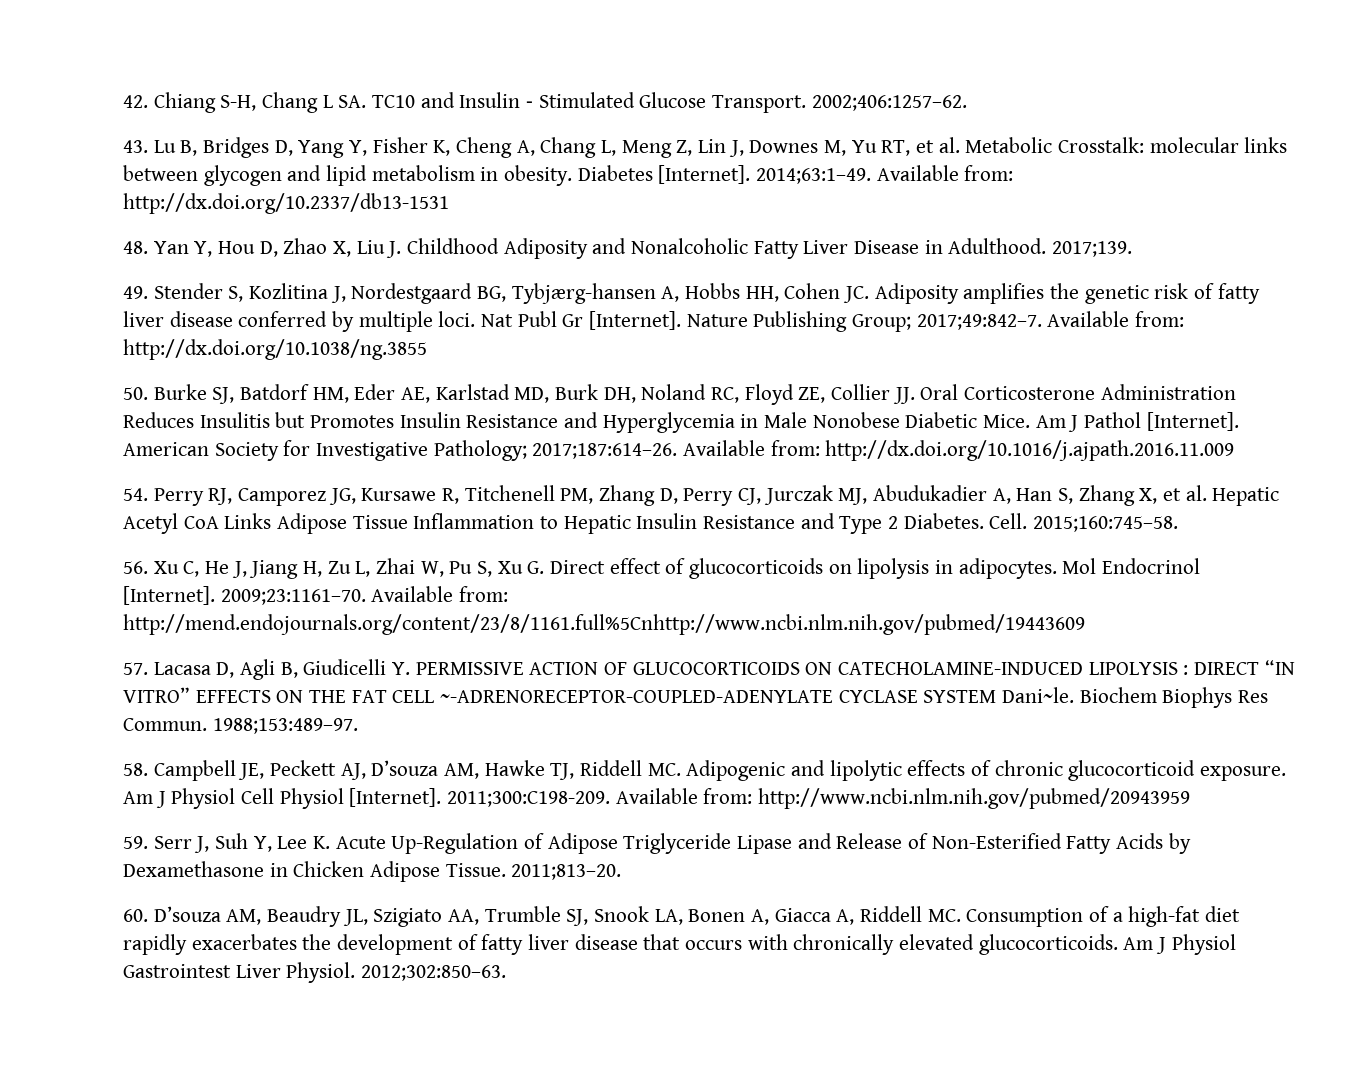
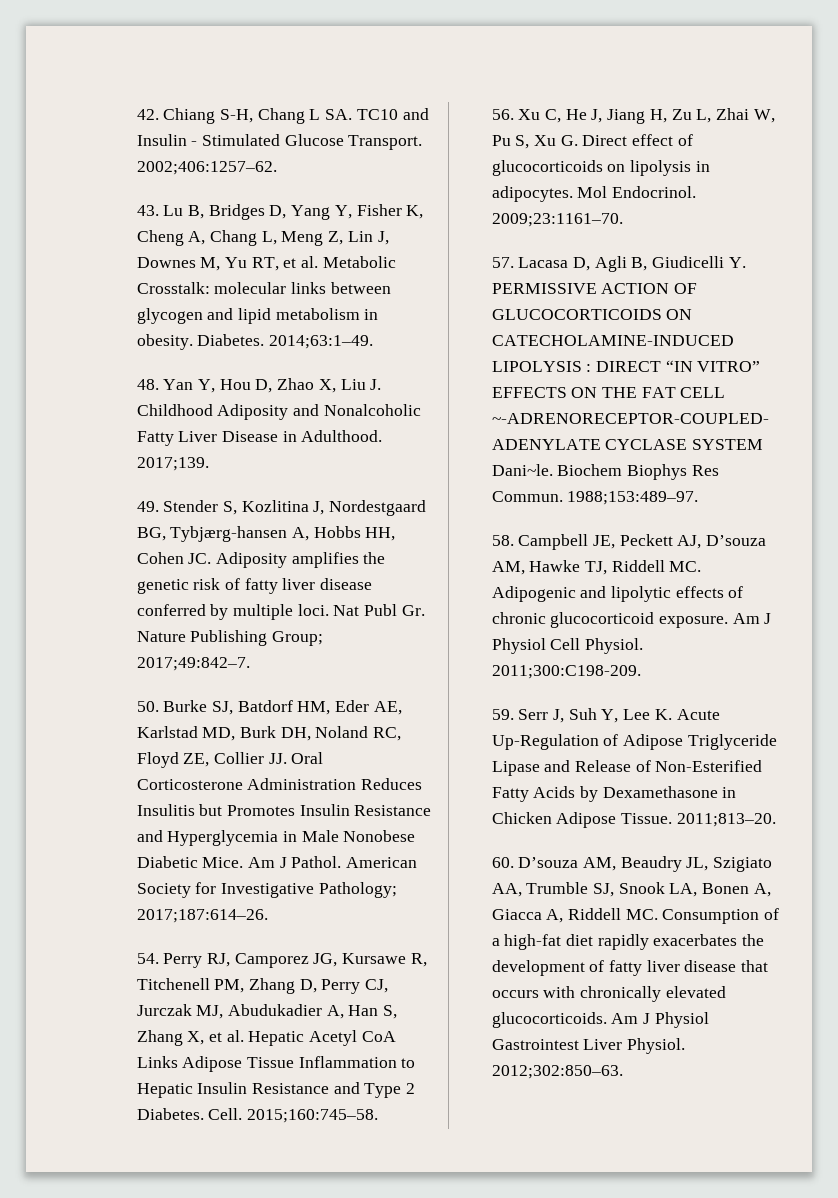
[577,165,751,184] Diabetes [Internet]. -> [197,334,265,346] Diabetes.
[876,165,1014,181] [123,193,450,214] Available from: http://dx.doi.org/10.2337/db13-1531 -> (374, 342) none
[562,311,682,330] Gr [Internet]. -> [401,605,425,616] Gr.
[1047,311,1185,327] [123,339,428,360] Available from: http://dx.doi.org/10.1038/ng.3855 -> (250, 664) none
[1084,412,1239,431] Pathol [Internet]. -> [291,856,342,868] Pathol.
[683,440,1235,461] Available from: http://dx.doi.org/10.1016/j.ajpath.2016.11.009 -> (268, 916) none
[1102,558,1201,574] [123,586,216,605] Endocrinol [Internet]. -> [612,186,697,198] Endocrinol.
[371,586,509,602] [123,614,1086,635] Available from: http://mend.endojournals.org/content/23/8/1161.full%5Cnhttp://www.ncbi.nlm.nih.gov/pubmed/19443609 -> (623, 220) none
[279,788,442,809] Physiol [Internet]. -> [585,638,644,654] Physiol.
[615,788,1191,809] Available from: http://www.ncbi.nlm.nih.gov/pubmed/20943959 -> (641, 672) none

